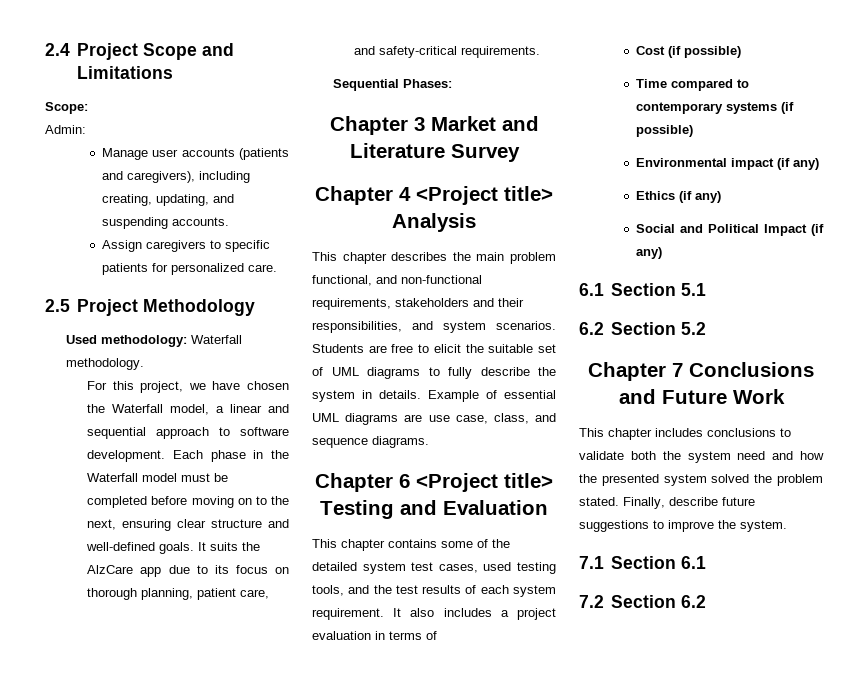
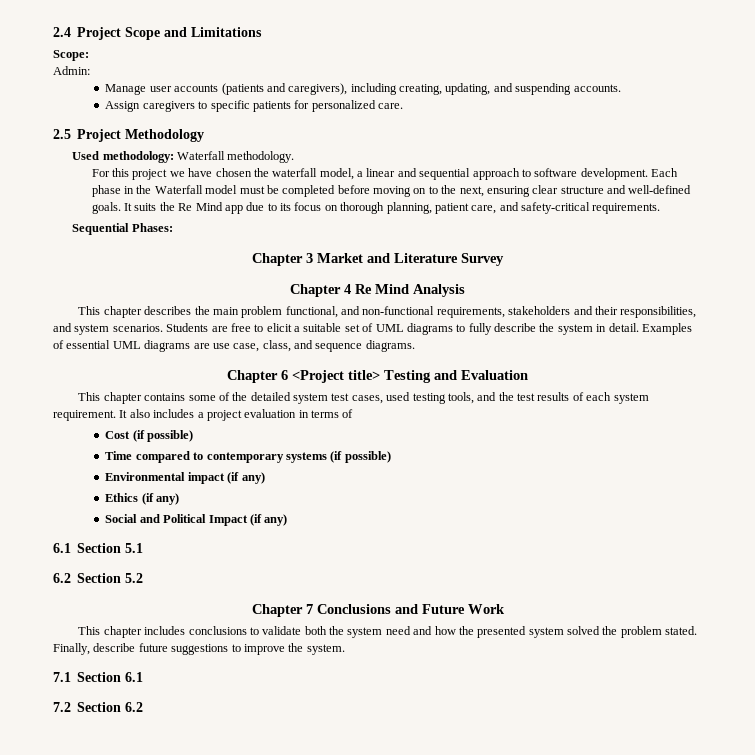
[140,381,184,393] project, -> [132,169,168,180] project
[112,404,164,413] Waterfall -> [272,168,318,177] waterfall
[87,565,134,574] AlzCare -> [178,202,223,211] Re Mind
[416,186,553,205] <Project title> -> [355,284,409,294] Re Mind
[465,344,484,353] the -> [294,326,300,332] a
[379,390,479,402] details. Example -> [608,323,692,335] detail. Examples

